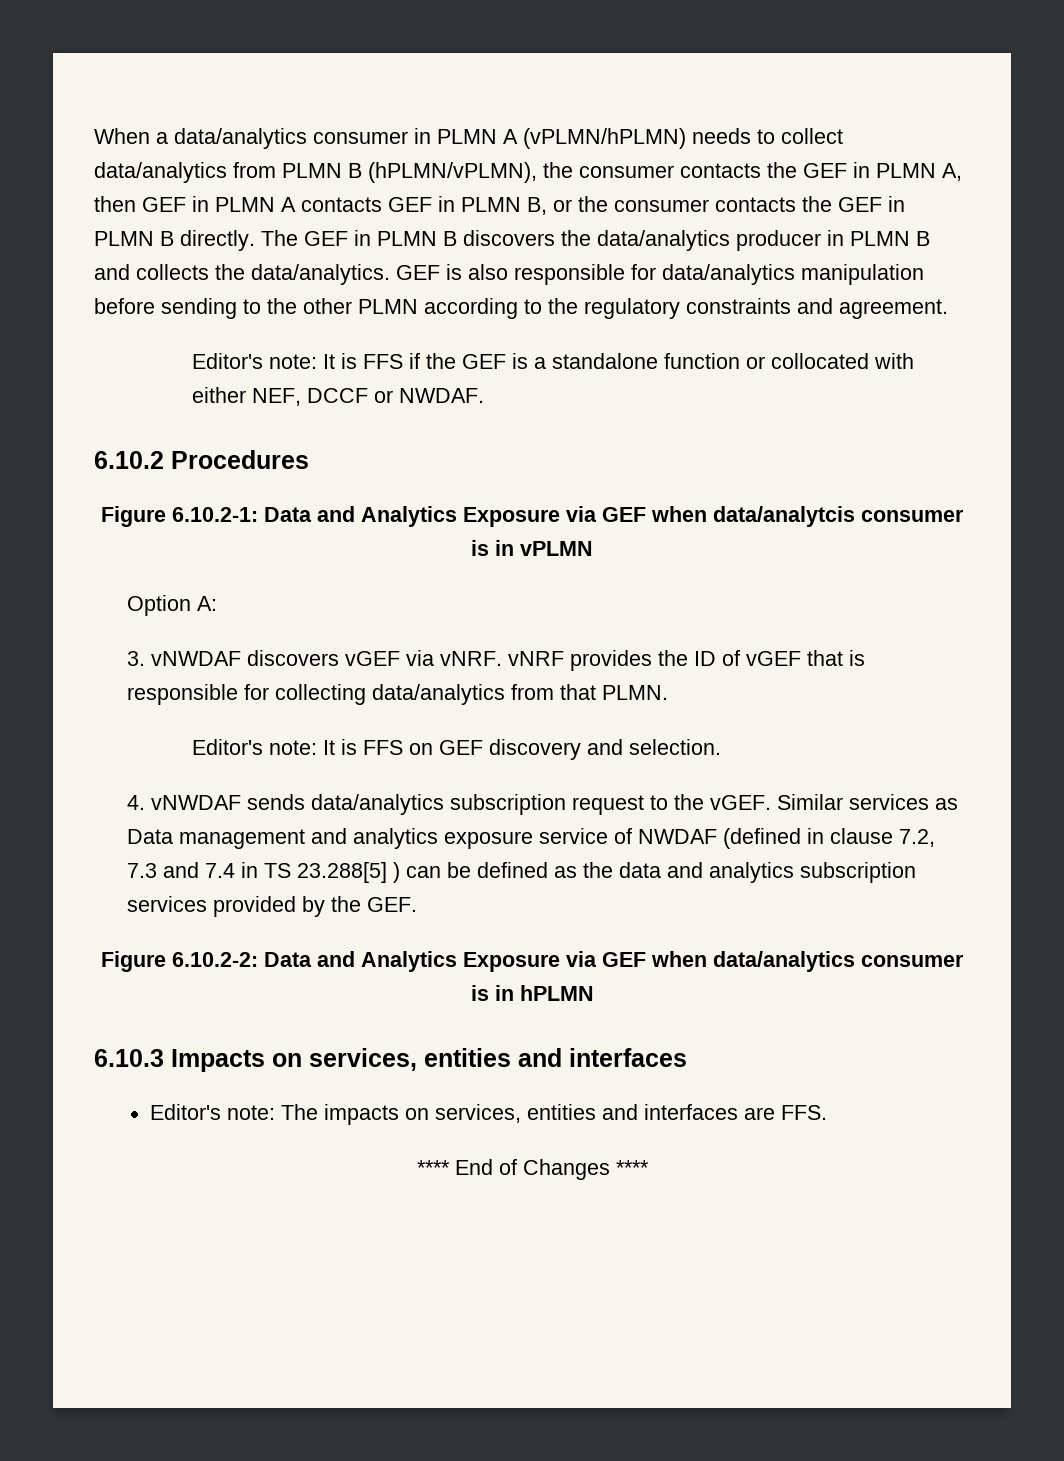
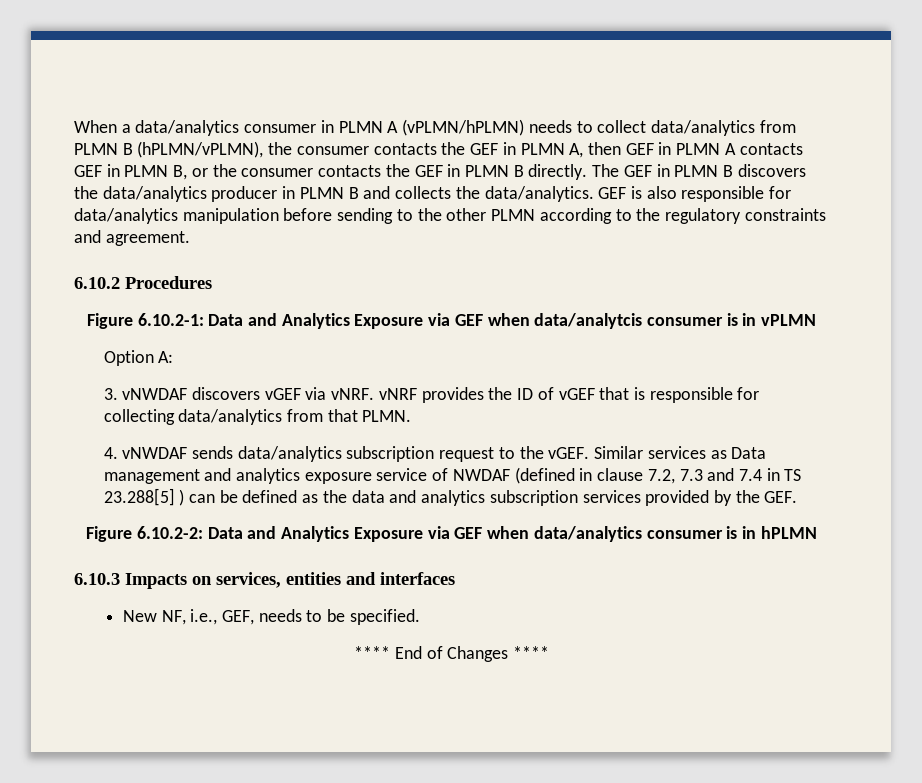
[192,353,915,369] [192,387,485,406] // Editor's note: It is FFS if the GEF is a standalone function or collocated with either NEF, DCCF or NWDAF. -> (190, 238) none
[192,739,722,760] // Editor's note: It is FFS on GEF discovery and selection. -> (412, 416) none
[150,1104,828,1125] Editor's note: The impacts on services, entities and interfaces are FFS. -> [122,609,420,625] New NF, i.e., GEF, needs to be specified.

